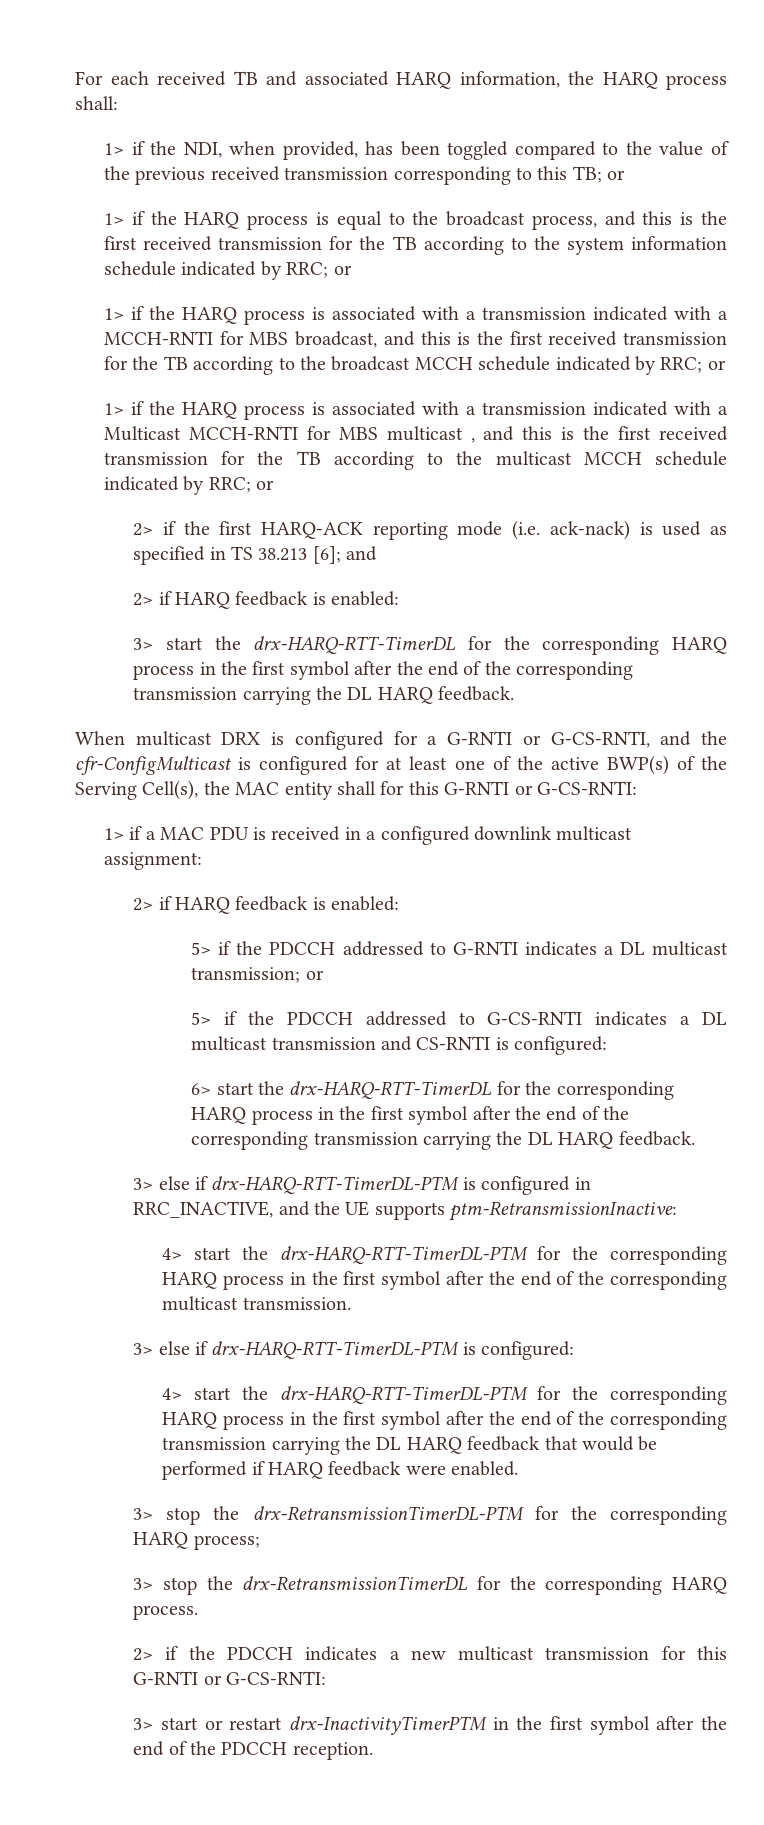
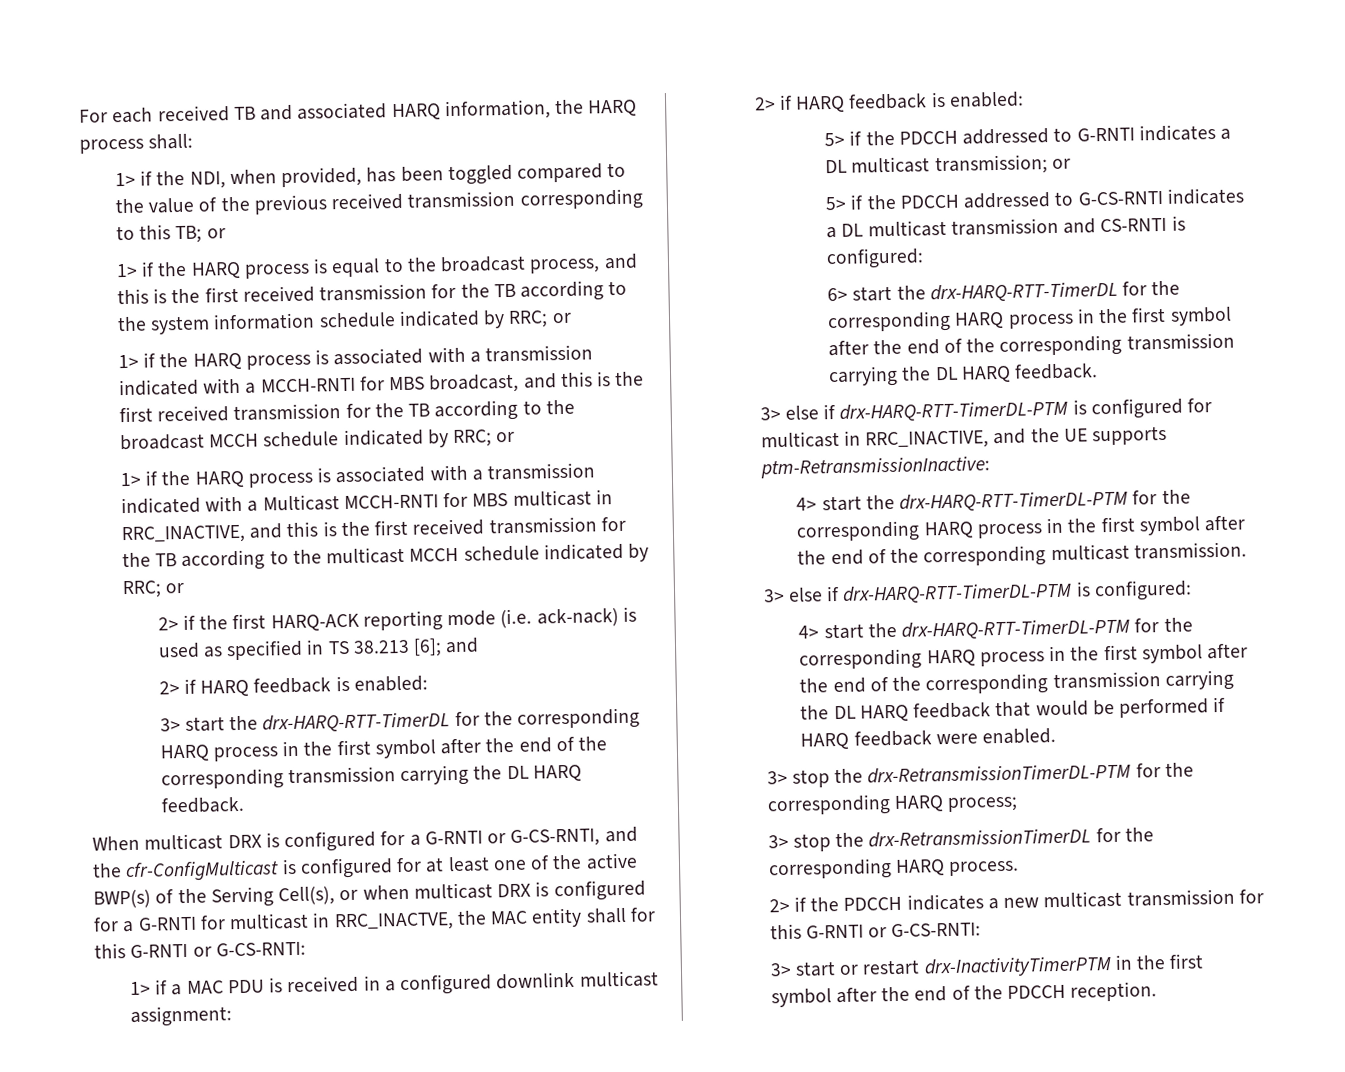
[470,438,475,443] , -> [595,489,613,505] [120,524,246,545] in RRC_INACTIVE,
(199, 790) none -> [339,879,646,902] [93,912,454,933] or when multicast DRX is configured for a G-RNTI for multicast in RRC_INACTVE,
(571, 1185) none -> [1187,398,1213,413] [760,430,840,449] for multicast

